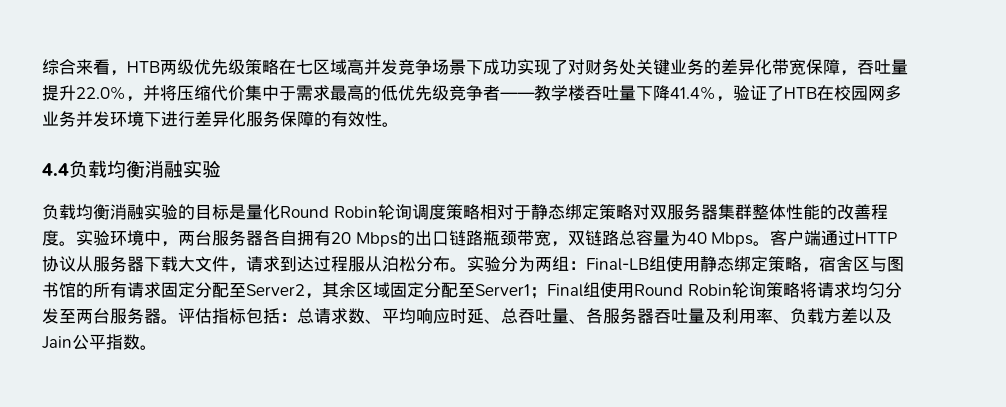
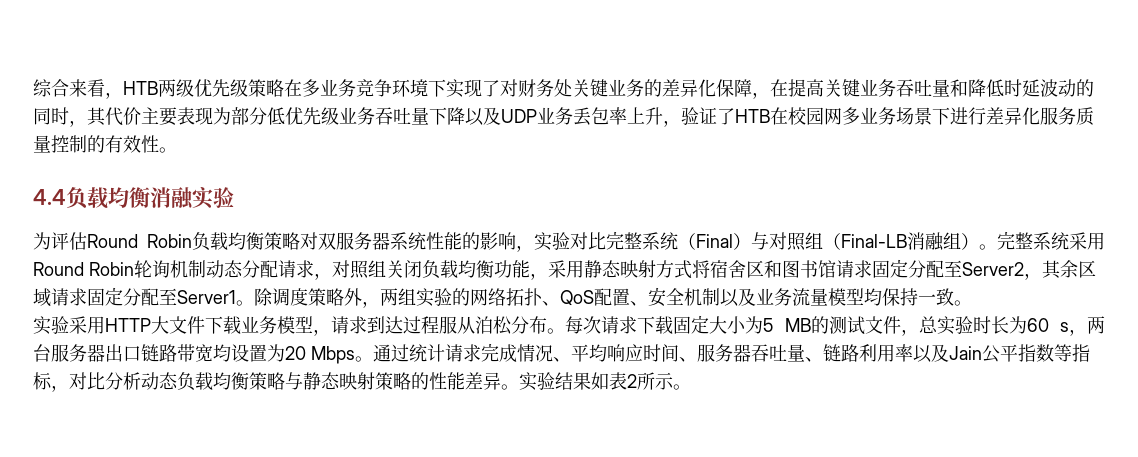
[296,59,517,75] 七区域高并发竞争场景下成功 -> [302,79,446,97] 多业务竞争环境下
[772,59,908,76] [42,85,716,102] 带宽保障，吞吐量提升22.0%，并将压缩代价集中于需求最高的低优先级竞争者——教学楼吞吐量下降41.4% -> [716,79,1094,99] [33,107,663,127] 保障，在提高关键业务吞吐量和降低时延波动的同时，其代价主要表现为部分低优先级业务吞吐量下降以及UDP业务丢包率上升
[76,111,144,127] 并发环境 -> [896,107,932,125] 场景
[280,111,314,127] 保障 -> [1076,107,1094,126] [33,135,87,153] 质量控制
[42,204,888,220] [42,230,898,247] [42,256,229,272] 负载均衡消融实验的目标是量化Round Robin轮询调度策略相对于静态绑定策略对双服务器集群整体性能的改善程度。实验环境中，两台服务器各自拥有20 Mbps的出口链路瓶颈带宽，双链路总容量为40 Mbps。客户端通过HTTP协议从服务器下载大文件 -> [33,231,1105,252] [33,259,1096,280] [33,287,972,308] [33,316,313,335] 为评估Round Robin负载均衡策略对双服务器系统性能的影响，实验对比完整系统（Final）与对照组（Final-LB消融组）。完整系统采用Round Robin轮询机制动态分配请求，对照组关闭负载均衡功能，采用静态映射方式将宿舍区和图书馆请求固定分配至Server2，其余区域请求固定分配至Server1。除调度策略外，两组实验的网络拓扑、QoS配置、安全机制以及业务流量模型均保持一致。 // 实验采用HTTP大文件下载业务模型
[467,256,904,273] [42,282,902,299] [42,308,892,324] [42,334,140,350] 实验分为两组：Final-LB组使用静态绑定策略，宿舍区与图书馆的所有请求固定分配至Server2，其余区域固定分配至Server1；Final组使用Round Robin轮询策略将请求均匀分发至两台服务器。评估指标包括：总请求数、平均响应时延、总吞吐量、各服务器吞吐量及利用率、负载方差以及Jain公平指数 -> [565,315,1105,336] [33,343,1090,364] [33,372,674,392] 每次请求下载固定大小为5 MB的测试文件，总实验时长为60 s，两台服务器出口链路带宽均设置为20 Mbps。通过统计请求完成情况、平均响应时间、服务器吞吐量、链路利用率以及Jain公平指数等指标，对比分析动态负载均衡策略与静态映射策略的性能差异。实验结果如表2所示

